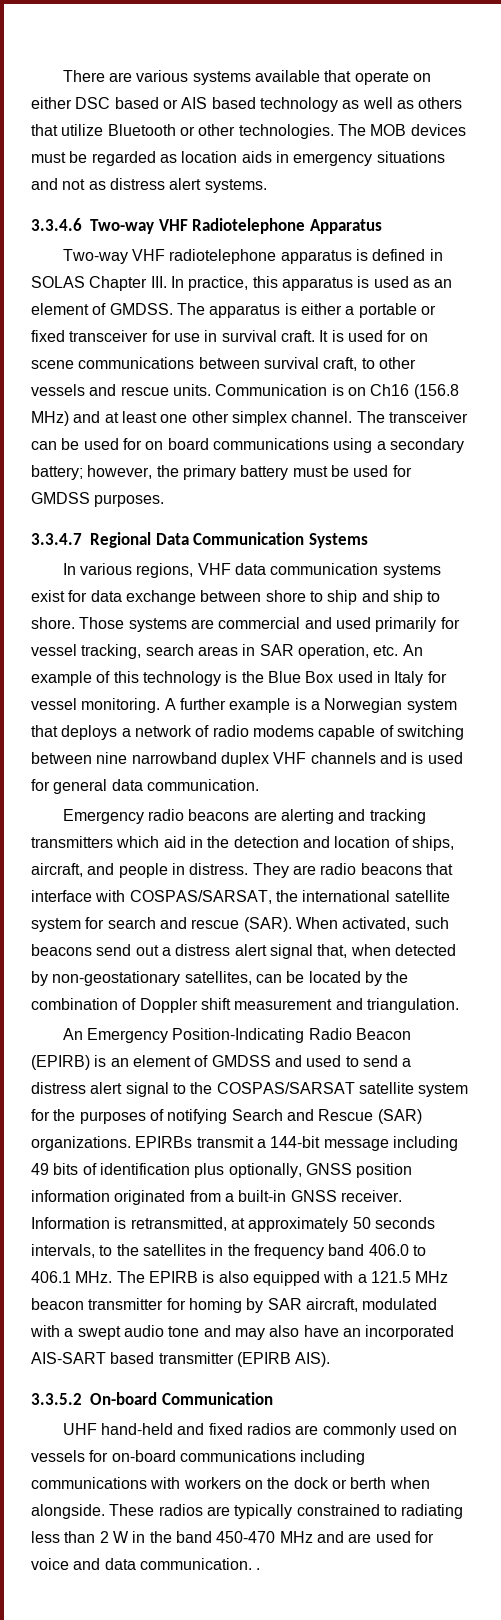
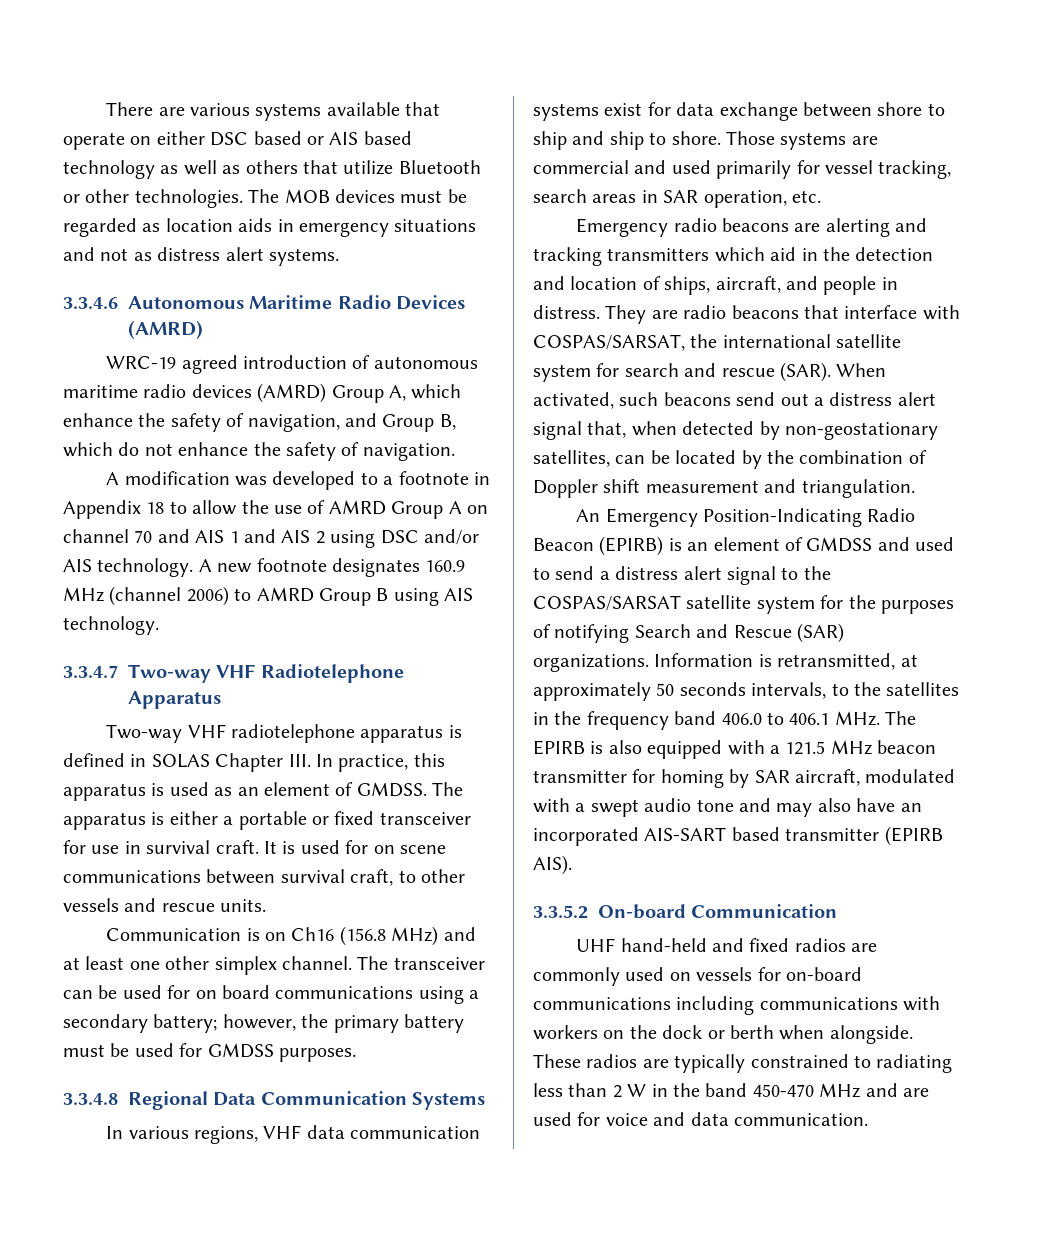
(82, 224) none -> [128,295,466,310] [128,320,203,340] [106,355,478,374] [63,383,462,403] [63,413,456,432] [63,442,455,461] [106,471,491,490] [63,500,488,519] [63,529,479,548] [63,558,466,577] [63,586,474,606] [63,616,159,635] [63,665,118,678] Autonomous Maritime Radio Devices (AMRD) // WRC-19 agreed introduction of autonomous maritime radio devices (AMRD) Group A, which enhance the safety of navigation, and Group B, which do not enhance the safety of navigation. // A modification was developed to a footnote in Appendix 18 to allow the use of AMRD Group A on channel 70 and AIS 1 and AIS 2 using DSC and/or AIS technology. A new footnote designates 160.9 MHz (channel 2006) to AMRD Group B using AIS technology. // 3.3.4.7
(211, 390) none -> (267, 905) //
[31,533,82,545] 3.3.4.7 -> [63,1093,118,1105] 3.3.4.8
[402,644,423,656] [31,671,447,686] [31,698,457,713] [31,725,464,740] [31,752,463,767] [31,779,259,794] An example of this technology is the Blue Box used in Italy for vessel monitoring. A further example is a Norwegian system that deploys a network of radio modems capable of switching between nine narrowband duplex VHF channels and is used for general data communication. -> (821, 196) none
[135,1136,458,1151] [31,1163,413,1178] [31,1190,402,1205] EPIRBs transmit a 144-bit message including 49 bits of identification plus optionally, GNSS position information originated from a built-in GNSS receiver. -> (649, 663) none
[256,1568,261,1570] . -> (868, 1119) none

